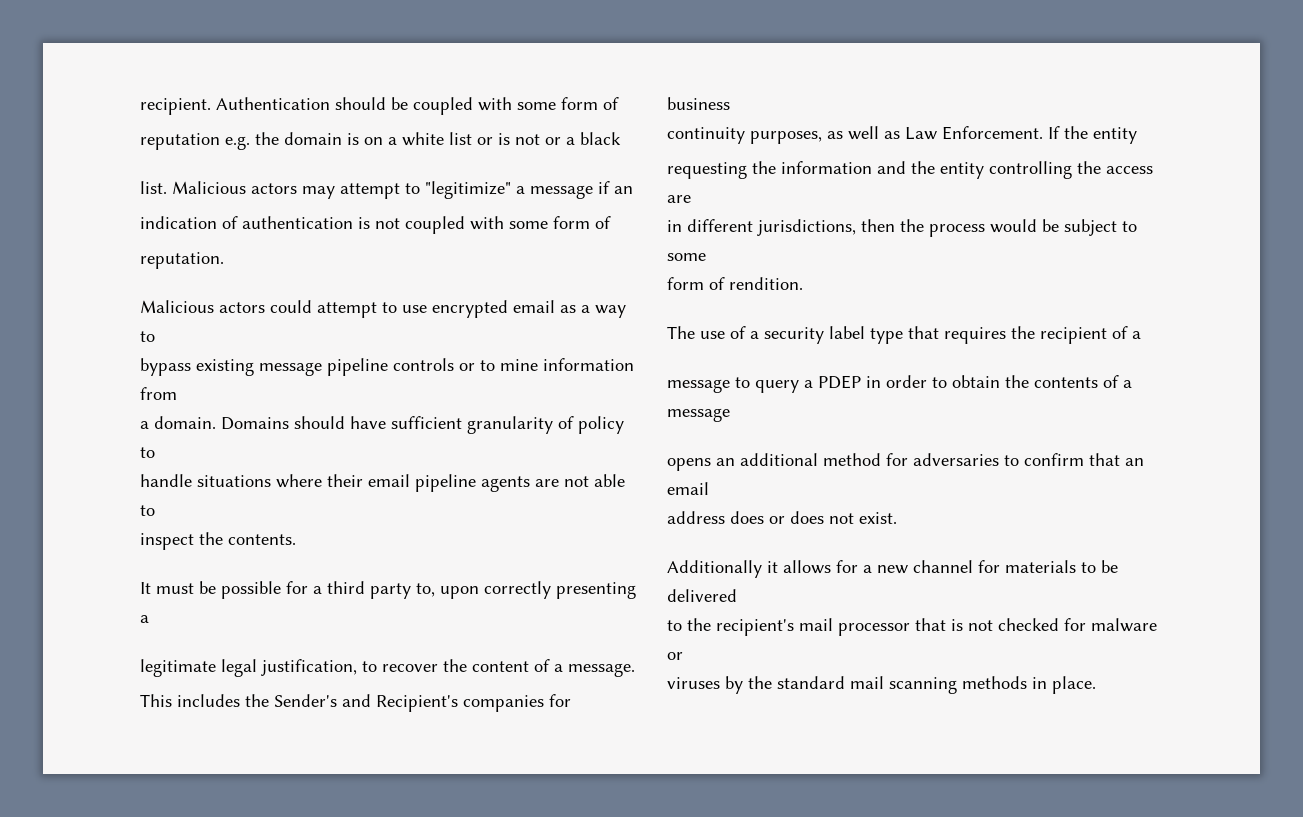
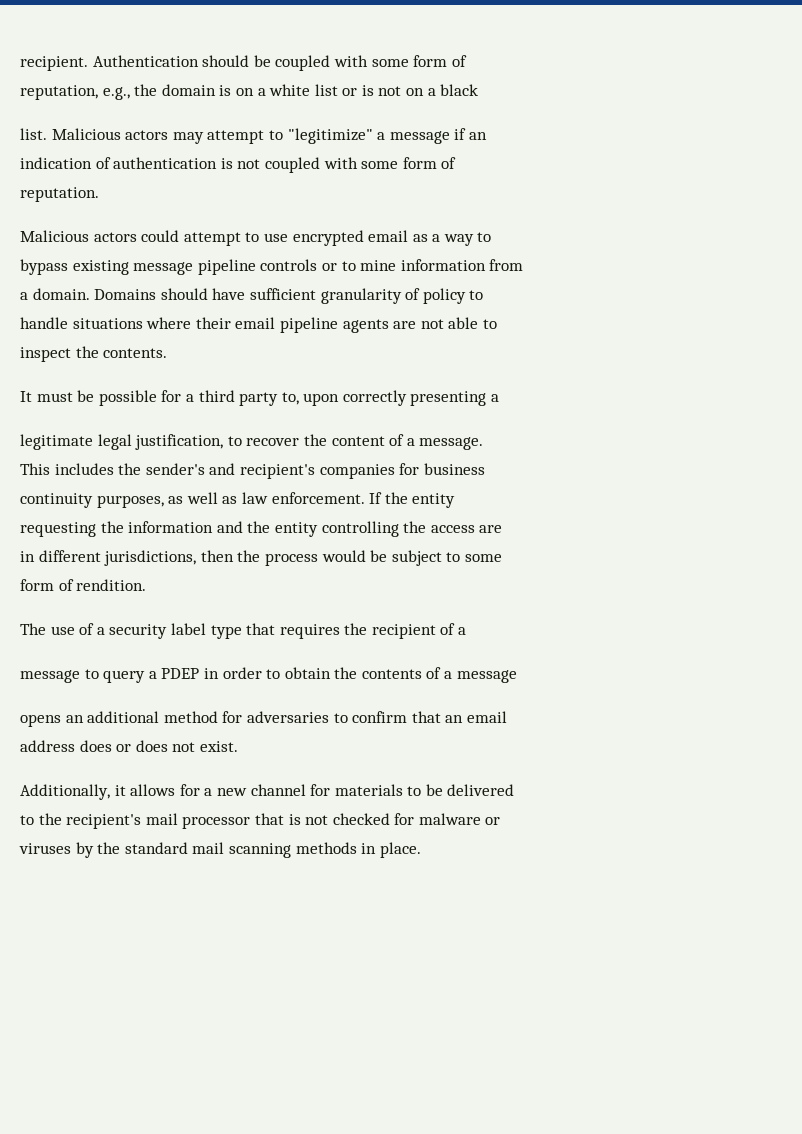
[140,133,250,150] reputation e.g. -> [20,85,130,100] reputation, e.g.,
[545,137,561,145] or -> [406,88,425,96] on
[274,694,458,712] Sender's and Recipient's -> [145,463,315,479] sender's and recipient's
[905,126,1043,140] Law Enforcement. -> [241,492,365,504] law enforcement.
[667,560,762,578] Additionally -> [20,784,110,800] Additionally,

